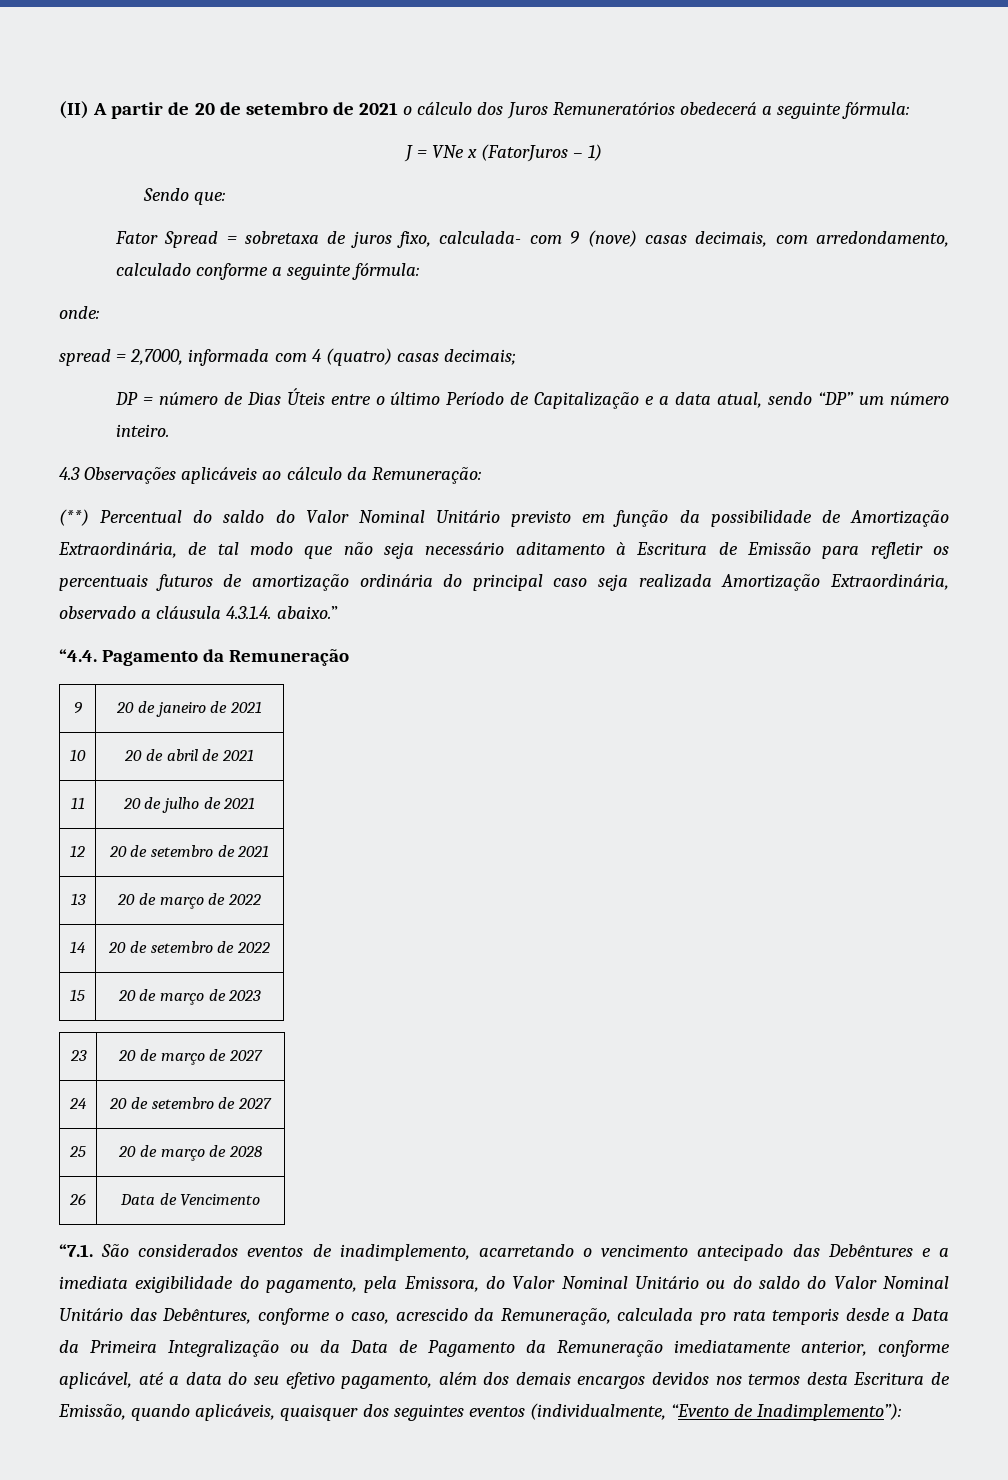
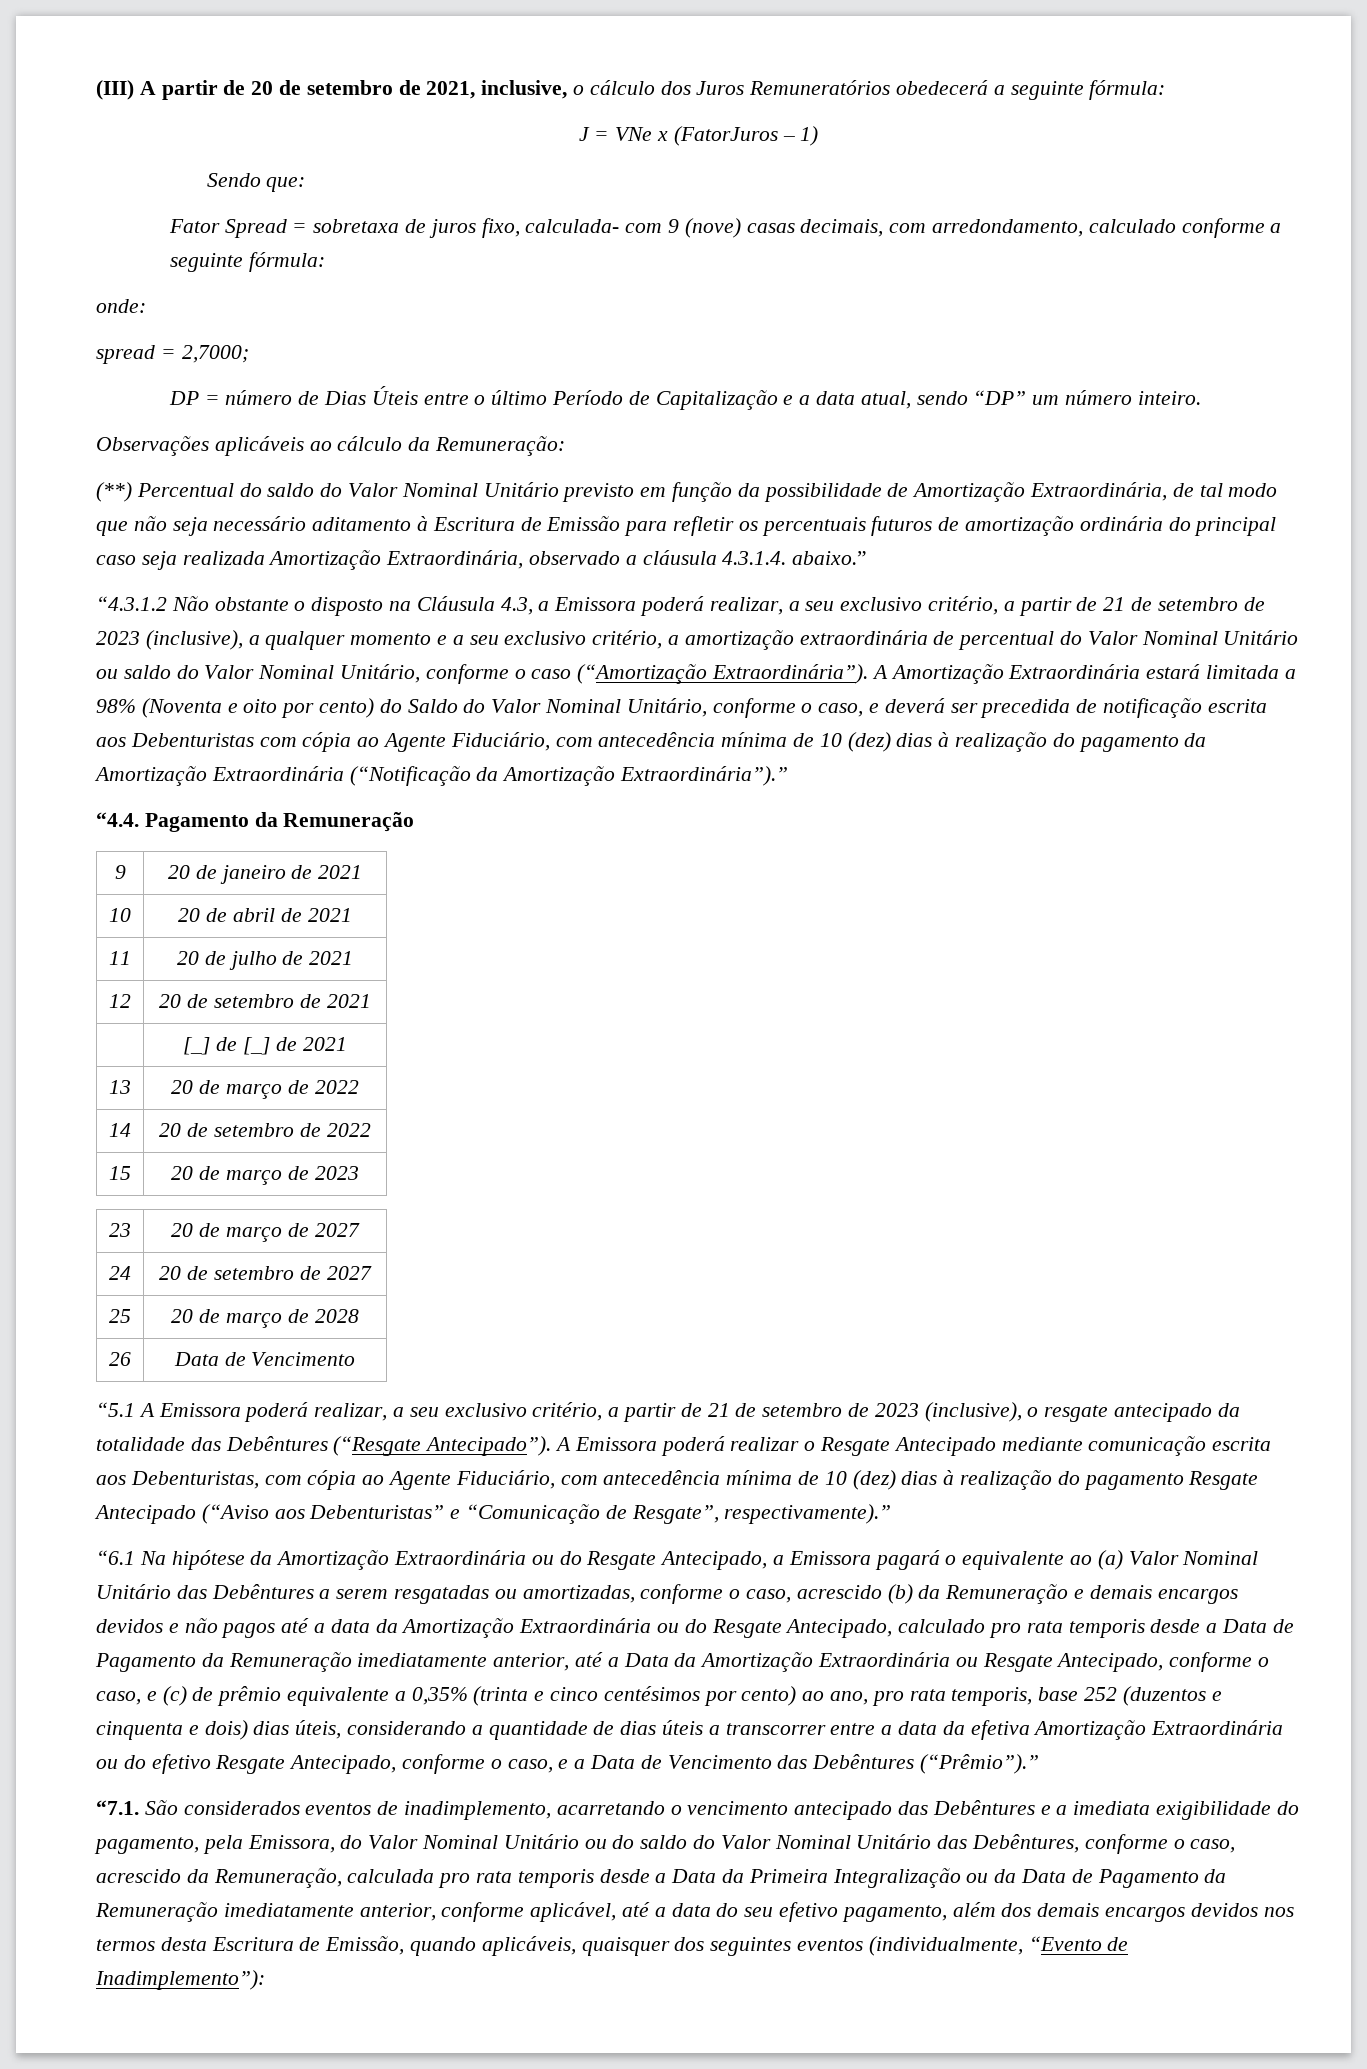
[59,101,89,119] (II) -> [96,80,134,100] (III)
[359,102,399,115] 2021 -> [426,80,568,99] 2021, inclusive,
[130,348,517,366] 2,7000, informada com 4 (quatro) casas decimais; -> [181,345,249,363] 2,7000;
[59,467,80,480] 4.3 -> (1201, 398) none
(338, 612) none -> [96,596,1265,616] [96,630,1299,650] [96,664,1296,684] [96,698,1267,718] [96,732,1207,752] [94,766,789,786] // “4.3.1.2 Não obstante o disposto na Cláusula 4.3, a Emissora poderá realizar, a seu exclusivo critério, a partir de 21 de setembro de 2023 (inclusive), a qualquer momento e a seu exclusivo critério, a amortização extraordinária de percentual do Valor Nominal Unitário ou saldo do Valor Nominal Unitário, conforme o caso (“Amortização Extraordinária”). A Amortização Extraordinária estará limitada a 98% (Noventa e oito por cento) do Saldo do Valor Nominal Unitário, conforme o caso, e deverá ser precedida de notificação escrita aos Debenturistas com cópia ao Agente Fiduciário, com antecedência mínima de 10 (dez) dias à realização do pagamento da Amortização Extraordinária (“Notificação da Amortização Extraordinária”).”
(270, 851) none -> [183,1037,347,1055] // | [_] de [_] de 2021
(261, 1200) none -> [96,1402,1240,1422] [96,1436,1272,1456] [96,1470,1259,1490] [94,1504,892,1524] [96,1550,1259,1570] [96,1584,1238,1604] [96,1618,1294,1638] [95,1652,1270,1672] [96,1686,1222,1706] [96,1720,1284,1740] [96,1754,1040,1774] // “5.1 A Emissora poderá realizar, a seu exclusivo critério, a partir de 21 de setembro de 2023 (inclusive), o resgate antecipado da totalidade das Debêntures (“Resgate Antecipado”). A Emissora poderá realizar o Resgate Antecipado mediante comunicação escrita aos Debenturistas, com cópia ao Agente Fiduciário, com antecedência mínima de 10 (dez) dias à realização do pagamento Resgate Antecipado (“Aviso aos Debenturistas” e “Comunicação de Resgate”, respectivamente).” // “6.1 Na hipótese da Amortização Extraordinária ou do Resgate Antecipado, a Emissora pagará o equivalente ao (a) Valor Nominal Unitário das Debêntures a serem resgatadas ou amortizadas, conforme o caso, acrescido (b) da Remuneração e demais encargos devidos e não pagos até a data da Amortização Extraordinária ou do Resgate Antecipado, calculado pro rata temporis desde a Data de Pagamento da Remuneração imediatamente anterior, até a Data da Amortização Extraordinária ou Resgate Antecipado, conforme o caso, e (c) de prêmio equivalente a 0,35% (trinta e cinco centésimos por cento) ao ano, pro rata temporis, base 252 (duzentos e cinquenta e dois) dias úteis, considerando a quantidade de dias úteis a transcorrer entre a data da efetiva Amortização Extraordinária ou do efetivo Resgate Antecipado, conforme o caso, e a Data de Vencimento das Debêntures (“Prêmio”).”

